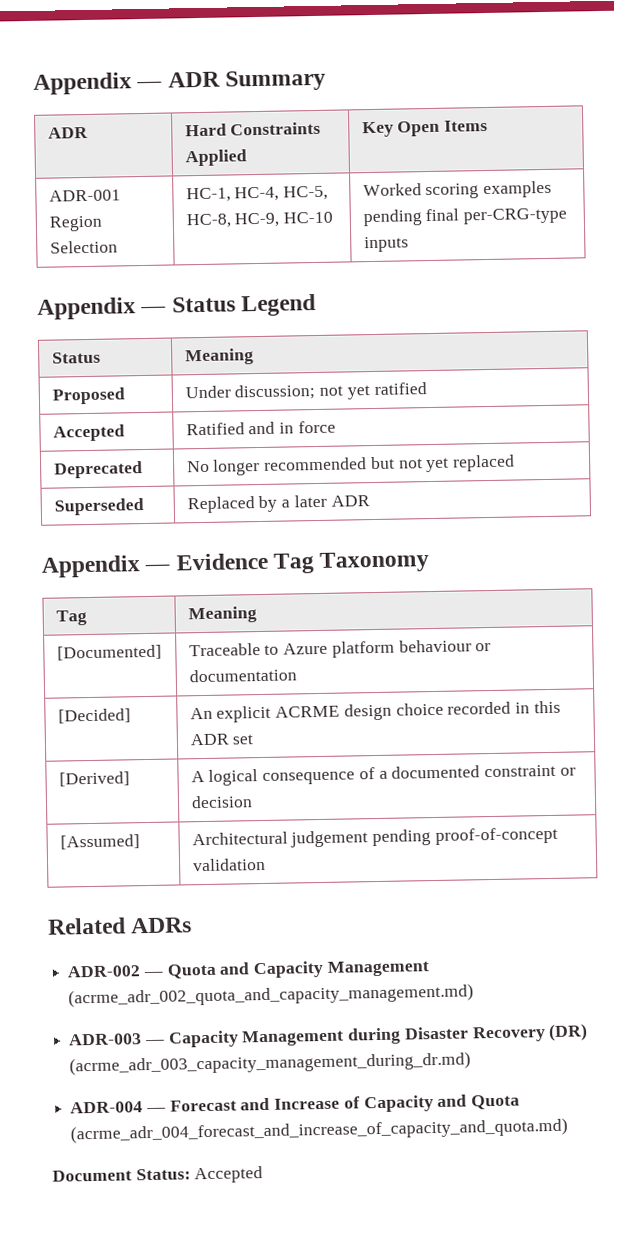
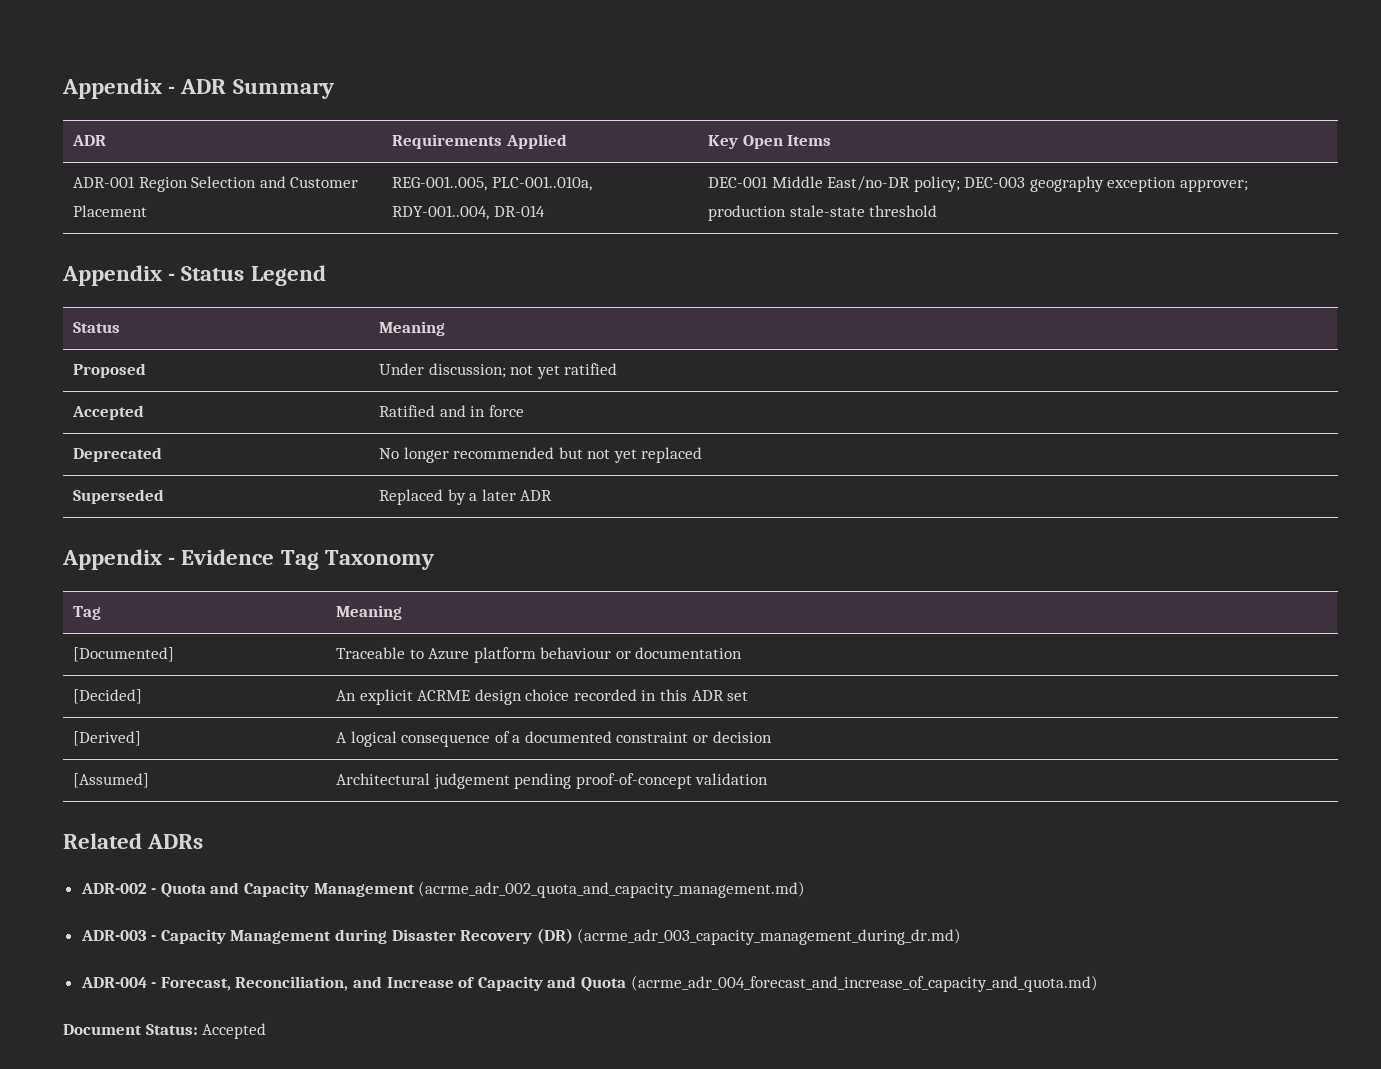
[33,72,163,95] Appendix — -> [62,78,176,99] Appendix -
[184,121,322,137] Hard Constraints -> [391,134,502,149] Requirements
[185,185,329,203] [185,211,334,229] [362,180,553,200] [362,207,568,227] [363,236,409,253] [37,297,167,320] | HC-1, HC-4, HC-5, HC-8, HC-9, HC-10 | Worked scoring examples pending final per-CRG-type inputs // Appendix — -> [259,176,359,188] [72,205,147,217] [391,176,592,191] [391,205,545,220] [707,176,1249,192] [707,205,938,221] [62,265,176,286] and Customer Placement | REG-001..005, PLC-001..010a, RDY-001..004, DR-014 | DEC-001 Middle East/no-DR policy; DEC-003 geography exception approver; production stale-state threshold // Appendix -
[144,564,171,572] — -> [168,557,176,565] -
[142,971,164,977] — -> [151,888,157,894] -
[144,1039,165,1045] — -> [151,935,157,941] -
[145,1099,237,1113] — Forecast -> [151,976,349,991] - Forecast, Reconciliation,

